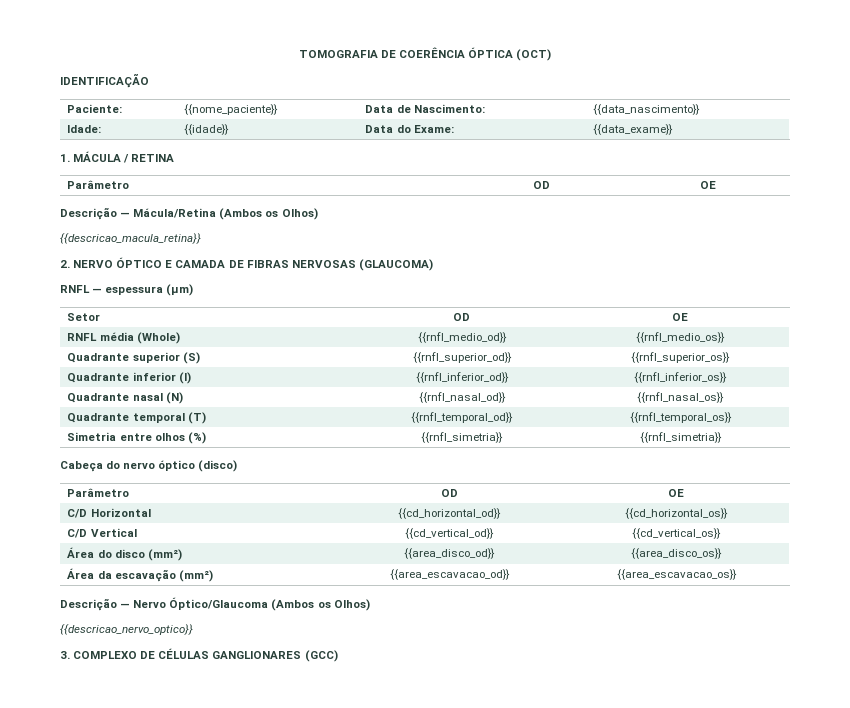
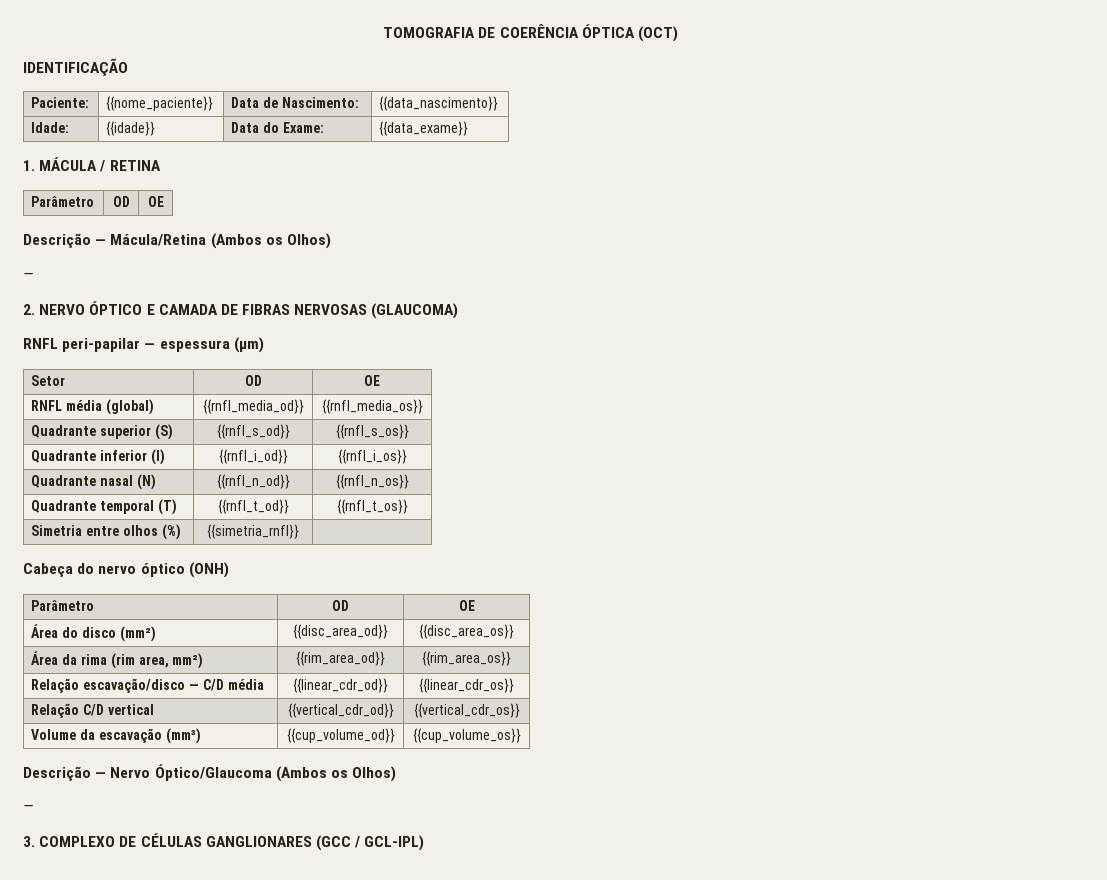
[60,233,201,244] {{descricao_macula_retina}} -> [23,272,33,280] —
(90, 289) none -> [62,338,141,352] peri-papilar
[136,332,180,344] [417,332,507,343] [636,332,725,343] (Whole) | {{rnfl_medio_od}} | {{rnfl_medio_os}} -> [105,399,154,415] [202,399,304,414] [321,399,423,414] (global) | {{rnfl_media_od}} | {{rnfl_media_os}}
[412,352,512,363] [631,352,730,363] {{rnfl_superior_od}} | {{rnfl_superior_os}} -> [216,424,290,439] [335,424,409,439] {{rnfl_s_od}} | {{rnfl_s_os}}
[415,372,509,383] [634,372,727,383] {{rnfl_inferior_od}} | {{rnfl_inferior_os}} -> [218,449,288,464] [337,449,407,464] {{rnfl_i_od}} | {{rnfl_i_os}}
[418,392,506,403] [637,392,724,403] {{rnfl_nasal_od}} | {{rnfl_nasal_os}} -> [216,474,290,489] [335,474,409,489] {{rnfl_n_od}} | {{rnfl_n_os}}
[411,412,513,423] [629,412,732,423] {{rnfl_temporal_od}} | {{rnfl_temporal_os}} -> [217,499,289,514] [336,499,408,514] {{rnfl_t_od}} | {{rnfl_t_os}}
[421,432,503,443] [639,432,722,443] {{rnfl_simetria}} | {{rnfl_simetria}} -> [207,524,299,539] {{simetria_rnfl}} |
[198,460,238,472] [67,488,130,497] [440,489,458,497] [668,489,684,497] [67,508,151,518] [398,508,501,519] [625,508,728,519] [67,528,137,538] [405,528,494,539] [632,528,721,539] (disco) // Parâmetro | OD | OE // C/D Horizontal | {{cd_horizontal_od}} | {{cd_horizontal_os}} // C/D Vertical | {{cd_vertical_od}} | {{cd_vertical_os}} -> [188,562,229,578] [31,600,95,611] [332,600,349,611] [458,600,475,611] (ONH) // Parâmetro | OD | OE
[404,548,495,559] [631,548,722,559] {{area_disco_od}} | {{area_disco_os}} -> [293,624,388,639] [419,624,514,639] {{disc_area_od}} | {{disc_area_os}}
[114,569,213,582] [389,569,510,580] [616,569,737,580] escavação (mm²) | {{area_escavacao_od}} | {{area_escavacao_os}} -> [80,653,204,669] [296,651,385,666] [422,651,511,666] [31,678,264,693] [293,678,388,693] [419,678,514,693] [31,703,154,718] [287,703,394,718] [413,703,520,718] [31,728,201,744] [286,728,395,743] [412,728,521,743] rima (rim area, mm²) | {{rim_area_od}} | {{rim_area_os}} // Relação escavação/disco — C/D média | {{linear_cdr_od}} | {{linear_cdr_os}} // Relação C/D vertical | {{vertical_cdr_od}} | {{vertical_cdr_os}} // Volume da escavação (mm³) | {{cup_volume_od}} | {{cup_volume_os}}
[60,624,193,635] {{descricao_nervo_optico}} -> [23,804,33,812] —
[304,650,338,662] (GCC) -> [315,835,425,851] (GCC / GCL-IPL)

